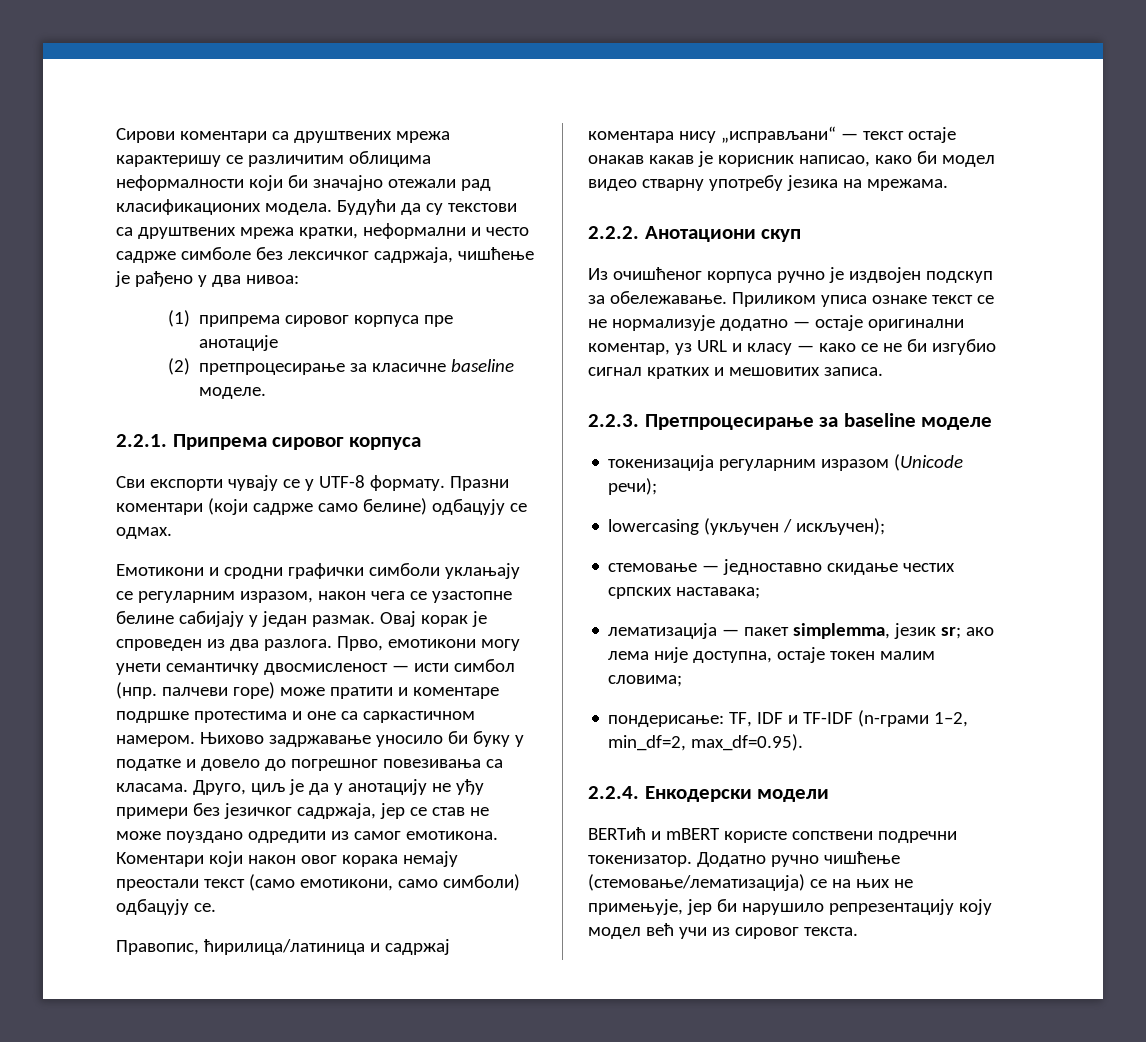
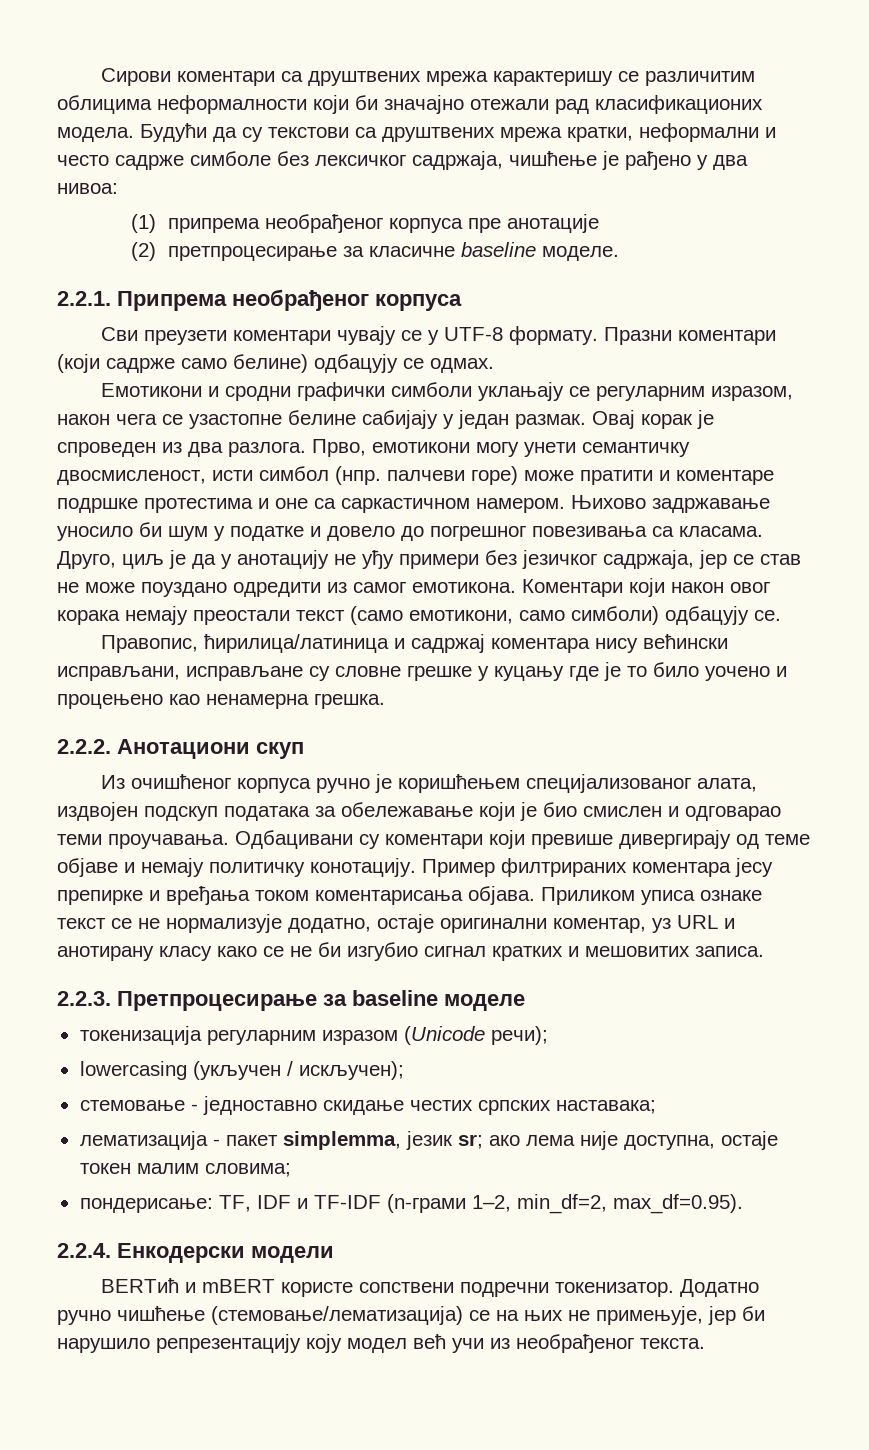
[284,315,349,327] сировог -> [264,214,383,233] необрађеног
[272,437,345,450] сировог -> [232,289,369,311] необрађеног
[149,479,223,491] експорти -> [144,330,332,345] преузети коментари
[263,663,409,675] двосмисленост — -> [57,470,206,485] двосмисленост,
[472,731,510,747] буку -> [168,526,208,541] шум
[720,126,956,143] [588,151,995,167] [588,175,948,191] „исправљани“ — текст остаје онакав какав је корисник написао, како би модел видео стварну употребу језика на мрежама. -> [643,634,729,649] [57,662,787,681] [57,694,385,709] већински исправљани, исправљане су словне грешке у куцању где је то било уочено и процењено као ненамерна грешка.
[848,267,993,283] [588,291,727,304] издвојен подскуп за обележавање. -> [398,774,758,793] [57,802,781,821] [57,830,810,849] [57,858,773,877] [57,886,535,905] коришћењем специјализованог алата, издвојен подскуп података за обележавање који је био смислен и одговарао теми проучавања. Одбацивани су коментари који превише дивергирају од теме објаве и немају политичку конотацију. Пример филтрираних коментара јесу препирке и вређања током коментарисања објава.
[719,319,810,331] додатно — -> [288,918,371,933] додатно,
[746,343,814,355] класу — -> [57,946,212,961] анотирану класу
[702,565,720,572] — -> [190,1104,198,1111] -
[722,629,740,636] — -> [212,1139,220,1146] -
[734,927,799,939] сировог -> [516,1334,634,1353] необрађеног

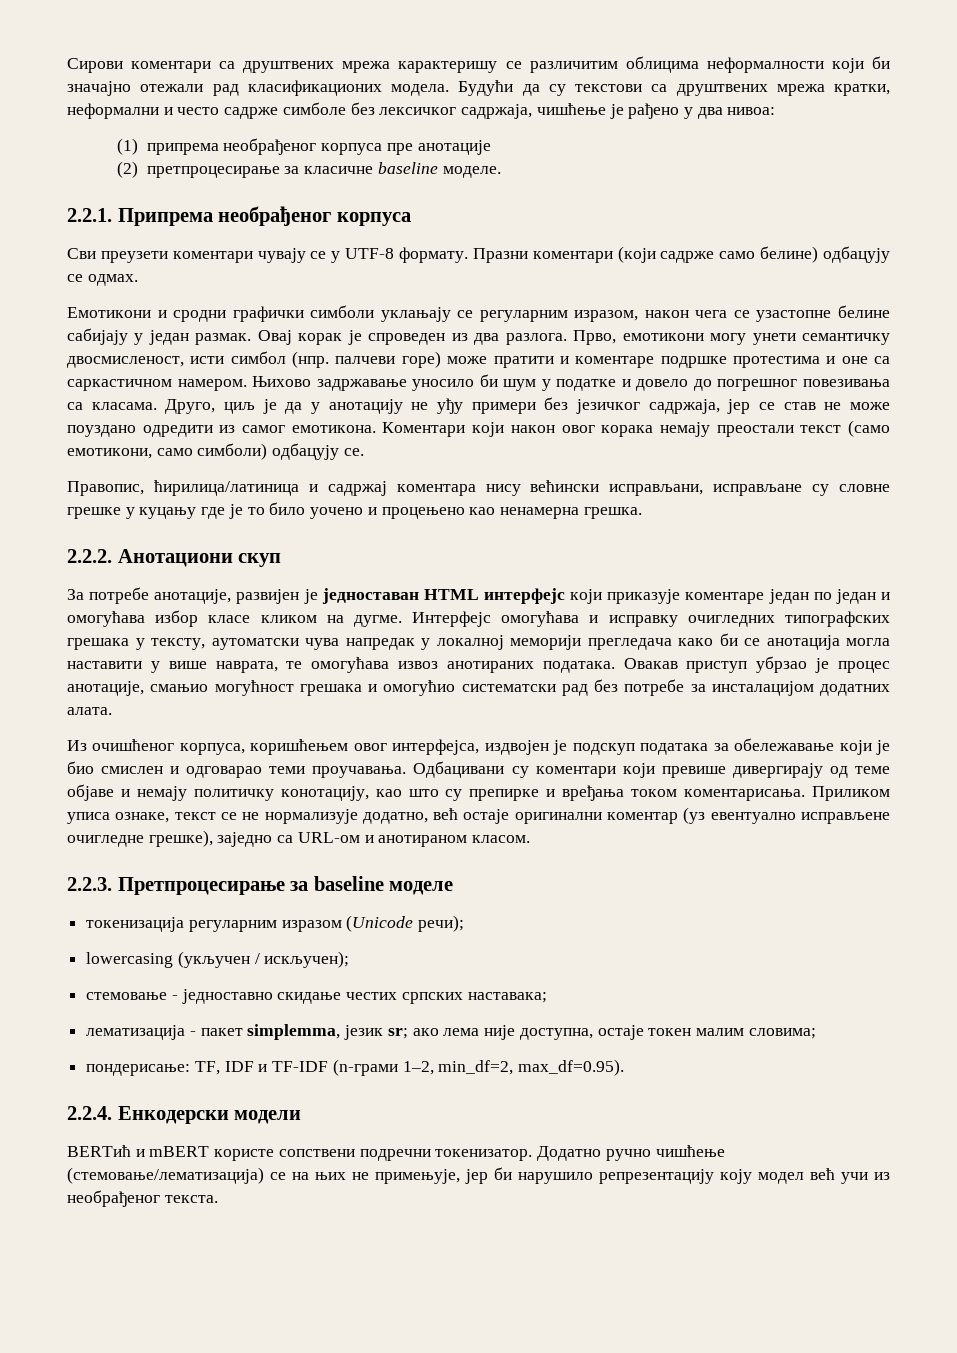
[101,774,758,793] [57,802,138,821] Из очишћеног корпуса ручно је коришћењем специјализованог алата, издвојен -> [67,587,890,604] [67,610,890,627] [67,633,890,650] [67,656,890,673] [67,679,890,696] [67,707,112,715] [67,739,568,755] За потребе анотације, развијен је једноставан HTML интерфејс који приказује коментаре један по један и омогућава избор класе кликом на дугме. Интерфејс омогућава и исправку очигледних типографских грешака у тексту, аутоматски чува напредак у локалној меморији прегледача како би се анотација могла наставити у више наврата, те омогућава извоз анотираних података. Овакав приступ убрзао је процес анотације, смањио могућност грешака и омогућио систематски рад без потребе за инсталацијом додатних алата. // Из очишћеног корпуса, коришћењем овог интерфејса, издвојен је
[310,858,773,877] конотацију. Пример филтрираних коментара јесу -> [280,786,463,801] конотацију, као што су
[315,886,535,905] коментарисања објава. -> [684,789,806,801] коментарисања.
[700,890,762,901] ознаке -> [115,812,170,823] ознаке,
(371, 925) none -> [433,808,459,820] већ
[553,915,735,933] [57,942,764,961] коментар, уз URL и анотирану класу како се не би изгубио сигнал кратких и мешовитих записа. -> [607,807,890,824] [67,830,531,847] коментар (уз евентуално исправљене очигледне грешке), заједно са URL-ом и анотираном класом.

